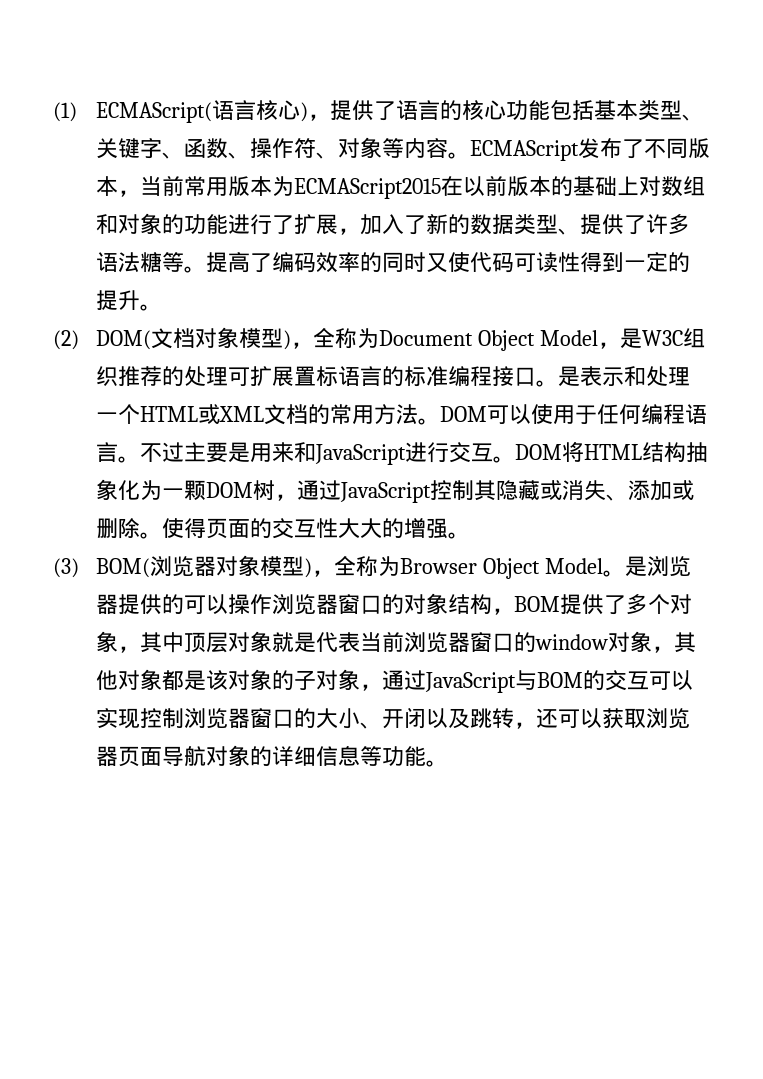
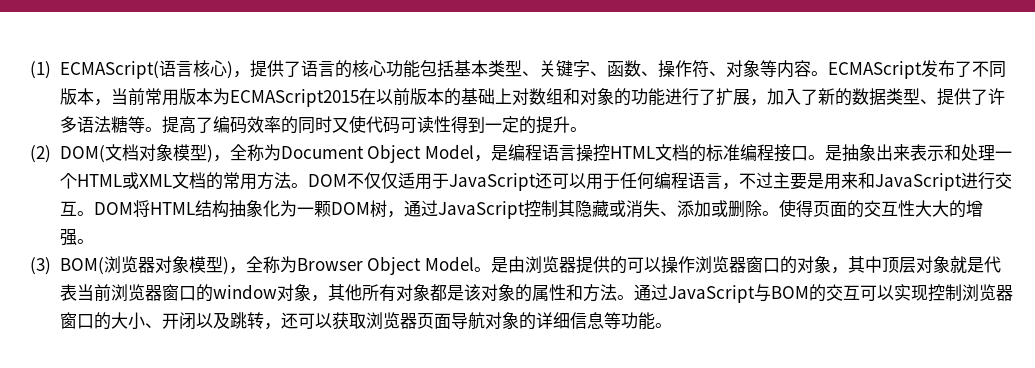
[641,328,705,348] [95,366,382,387] W3C组织推荐的处理可扩展置标语言 -> [507,144,689,162] 编程语言操控HTML文档
(580, 376) none -> [841,144,910,161] 抽象出来
[486,404,553,424] 可以使 -> [346,172,586,191] 不仅仅适用于JavaScript还可以
[117,456,140,463] 。 -> [721,183,739,190] ，
(647, 566) none -> [507,256,525,273] 由
[447,594,692,615] [95,631,118,652] 结构，BOM提供了多个对象 -> (831, 264) none
(118, 680) none -> [361,284,396,302] 所有
[293,669,382,691] 子对象， -> [531,284,634,302] 属性和方法。

